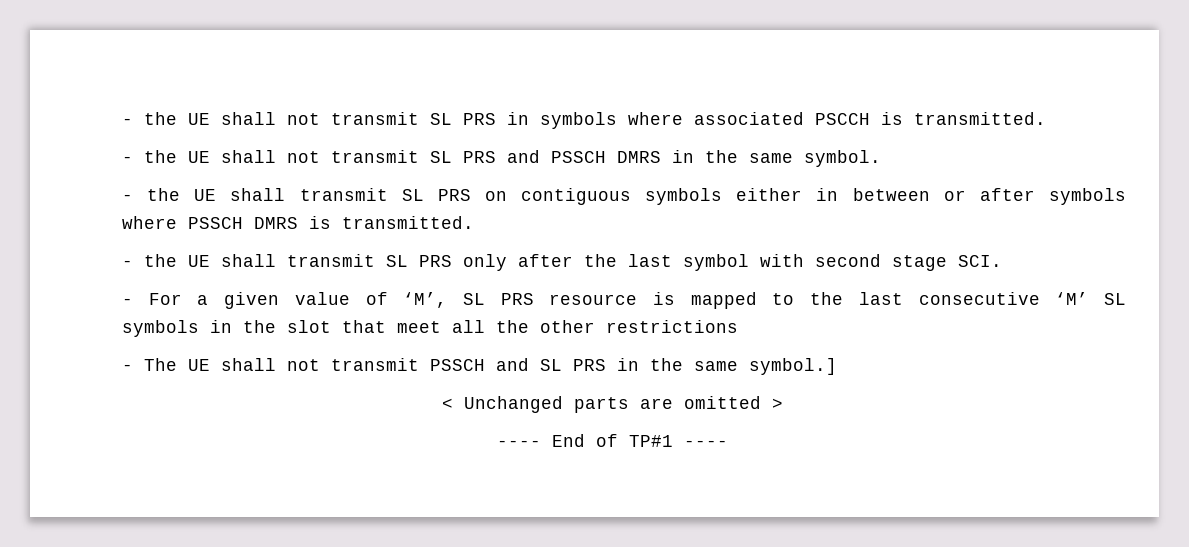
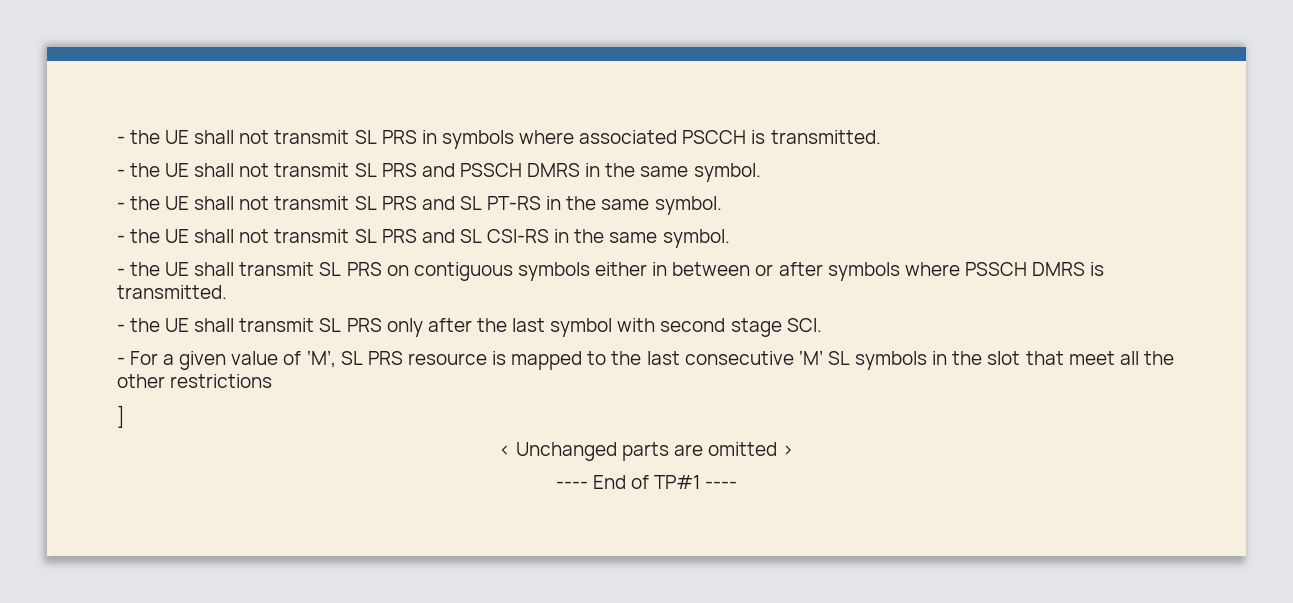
(882, 158) none -> [116,196,722,215] [116,229,730,248] // - the UE shall not transmit SL PRS and SL PT-RS in the same symbol. // - the UE shall not transmit SL PRS and SL CSI-RS in the same symbol.
[122,358,838,375] - The UE shall not transmit PSSCH and SL PRS in the same symbol.] -> [116,405,125,428] ]

